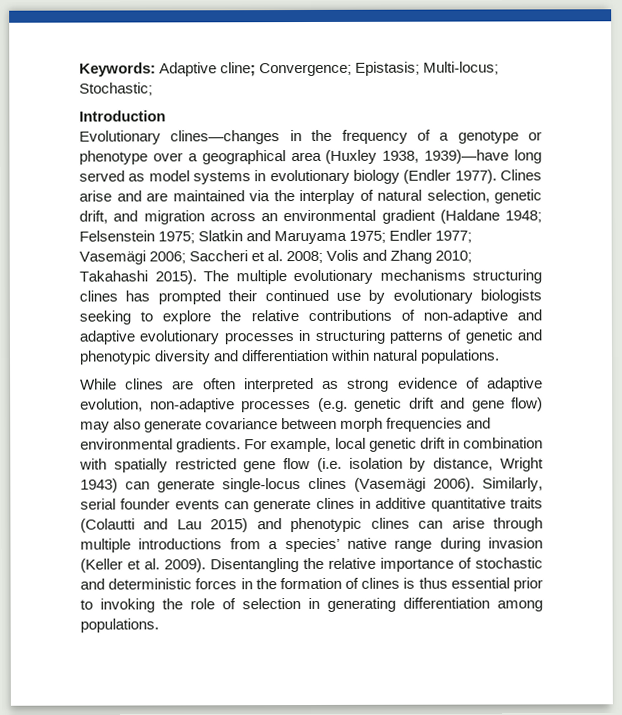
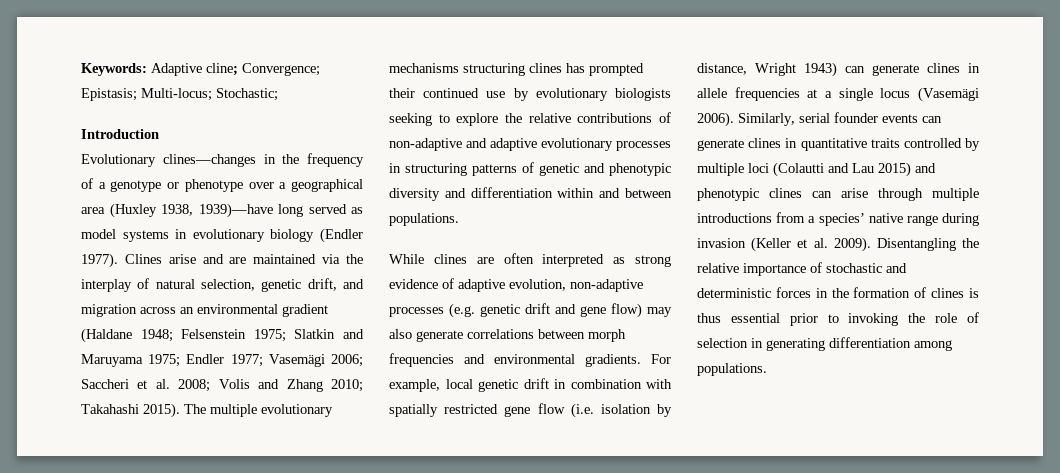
[372,349,419,361] natural -> [599,188,672,198] and between
[205,418,279,430] covariance -> [467,329,534,339] correlations
[222,477,347,493] single-locus clines -> [927,63,980,73] [697,87,911,101] clines in allele frequencies at a single locus
[375,497,427,509] additive -> (798, 143) none
(543, 503) none -> [903,138,980,151] [697,163,769,176] controlled by multiple loci

